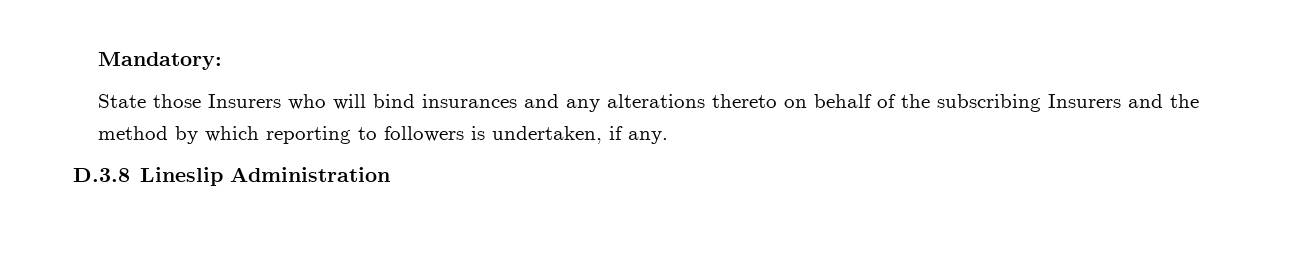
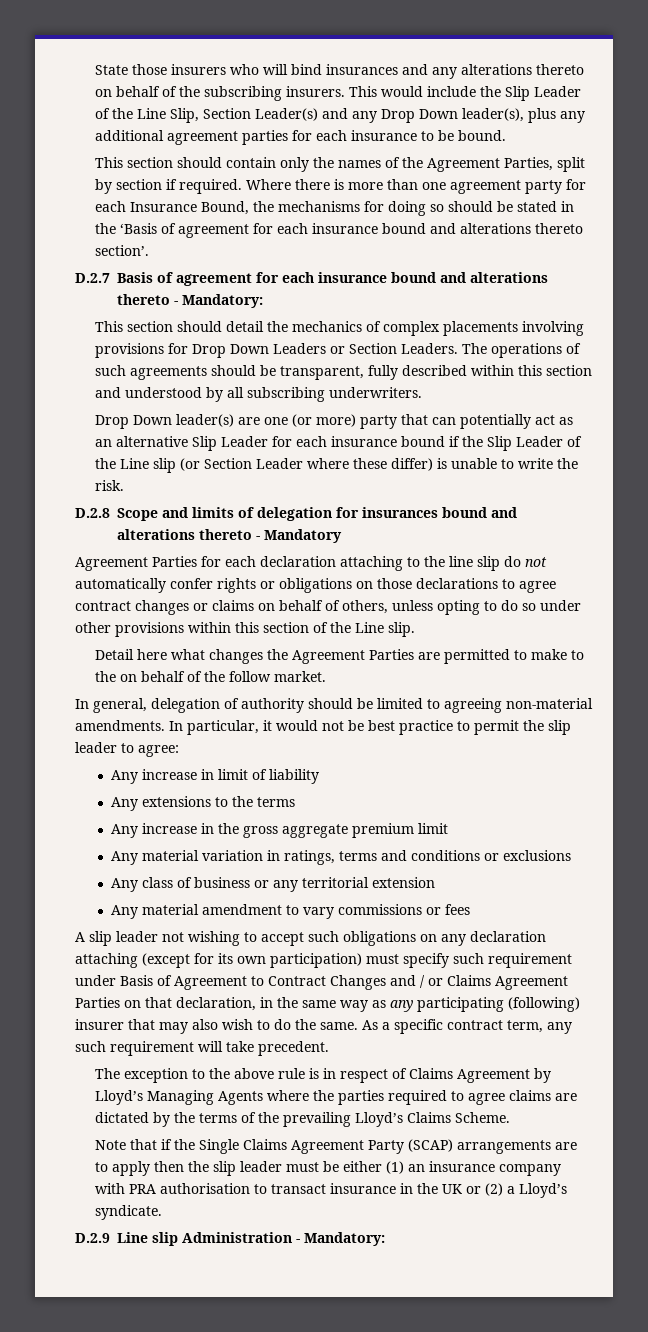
[98,52,223,70] Mandatory: // -> (95, 70) none
[208,94,282,108] Insurers -> [171,64,227,75] insurers
[1048,94,1200,108] [98,126,669,144] [73,167,391,186] Insurers and the method by which reporting to followers is undertaken, if any. // D.3.8 Lineslip Administration -> [286,86,582,101] [95,108,586,123] [95,130,507,145] [95,157,586,172] [95,179,587,194] [95,201,575,216] [95,223,584,238] [95,245,150,256] [74,272,548,286] [116,294,263,308] [95,321,585,336] [95,343,582,358] [95,365,593,380] [95,387,423,402] [95,414,574,429] [95,436,583,451] [95,458,579,473] [95,480,125,491] [74,507,517,521] [116,529,342,543] [74,556,547,571] [74,578,556,593] [74,600,581,615] [74,622,415,637] [95,649,585,664] [95,671,327,682] [74,698,593,713] [74,720,571,735] [74,742,179,757] [110,769,319,784] [110,796,295,811] [110,823,448,838] [110,850,571,865] [110,877,435,892] [110,904,470,919] [74,931,546,946] [74,953,572,968] [74,975,568,990] [74,997,580,1012] [74,1019,572,1034] [74,1041,329,1056] [95,1068,552,1083] [95,1090,578,1105] [95,1112,511,1127] [95,1139,578,1154] [95,1161,562,1176] [95,1183,568,1198] [95,1205,163,1220] [74,1232,385,1246] insurers. This would include the Slip Leader of the Line Slip, Section Leader(s) and any Drop Down leader(s), plus any additional agreement parties for each insurance to be bound. // This section should contain only the names of the Agreement Parties, split by section if required. Where there is more than one agreement party for each Insurance Bound, the mechanisms for doing so should be stated in the ‘Basis of agreement for each insurance bound and alterations thereto section’. // D.2.7 Basis of agreement for each insurance bound and alterations thereto - Mandatory: // This section should detail the mechanics of complex placements involving provisions for Drop Down Leaders or Section Leaders. The operations of such agreements should be transparent, fully described within this section and understood by all subscribing underwriters. // Drop Down leader(s) are one (or more) party that can potentially act as an alternative Slip Leader for each insurance bound if the Slip Leader of the Line slip (or Section Leader where these differ) is unable to write the risk. // D.2.8 Scope and limits of delegation for insurances bound and alterations thereto - Mandatory // Agreement Parties for each declaration attaching to the line slip do not automatically confer rights or obligations on those declarations to agree contract changes or claims on behalf of others, unless opting to do so under other provisions within this section of the Line slip. // Detail here what changes the Agreement Parties are permitted to make to the on behalf of the follow market. // In general, delegation of authority should be limited to agreeing non-material amendments. In particular, it would not be best practice to permit the slip leader to agree: // Any increase in limit of liability // Any extensions to the terms // Any increase in the gross aggregate premium limit // Any material variation in ratings, terms and conditions or exclusions // Any class of business or any territorial extension // Any material amendment to vary commissions or fees // A slip leader not wishing to accept such obligations on any declaration attaching (except for its own participation) must specify such requirement under Basis of Agreement to Contract Changes and / or Claims Agreement Parties on that declaration, in the same way as any participating (following) insurer that may also wish to do the same. As a specific contract term, any such requirement will take precedent. // The exception to the above rule is in respect of Claims Agreement by Lloyd’s Managing Agents where the parties required to agree claims are dictated by the terms of the prevailing Lloyd’s Claims Scheme. // Note that if the Single Claims Agreement Party (SCAP) arrangements are to apply then the slip leader must be either (1) an insurance company with PRA authorisation to transact insurance in the UK or (2) a Lloyd’s syndicate. // D.2.9 Line slip Administration - Mandatory:

